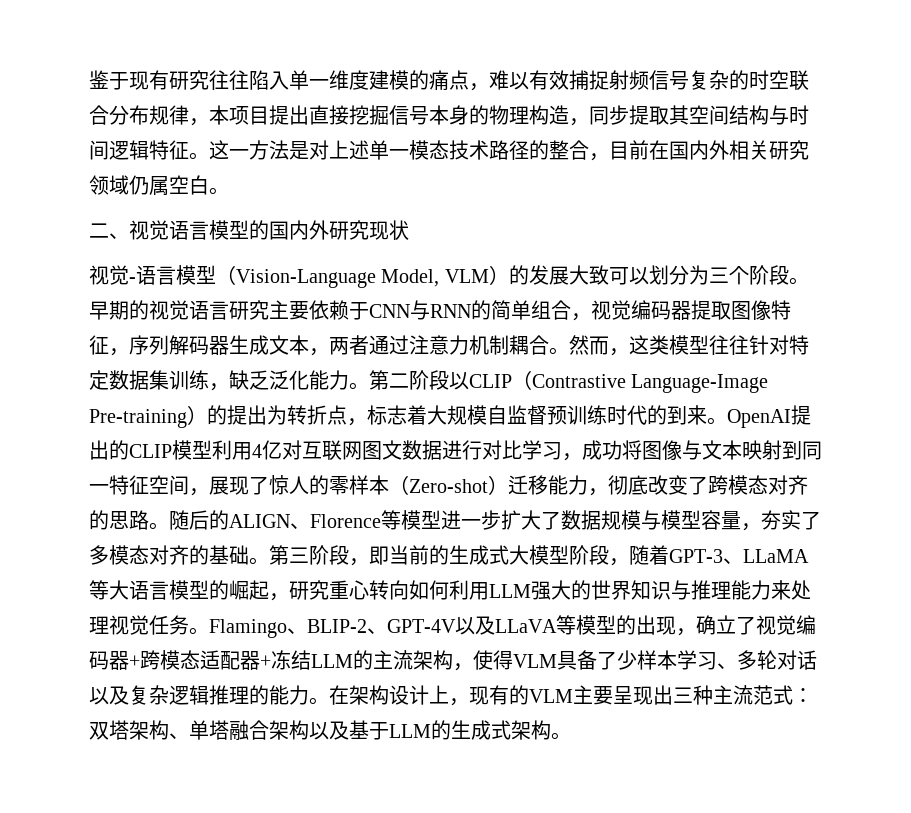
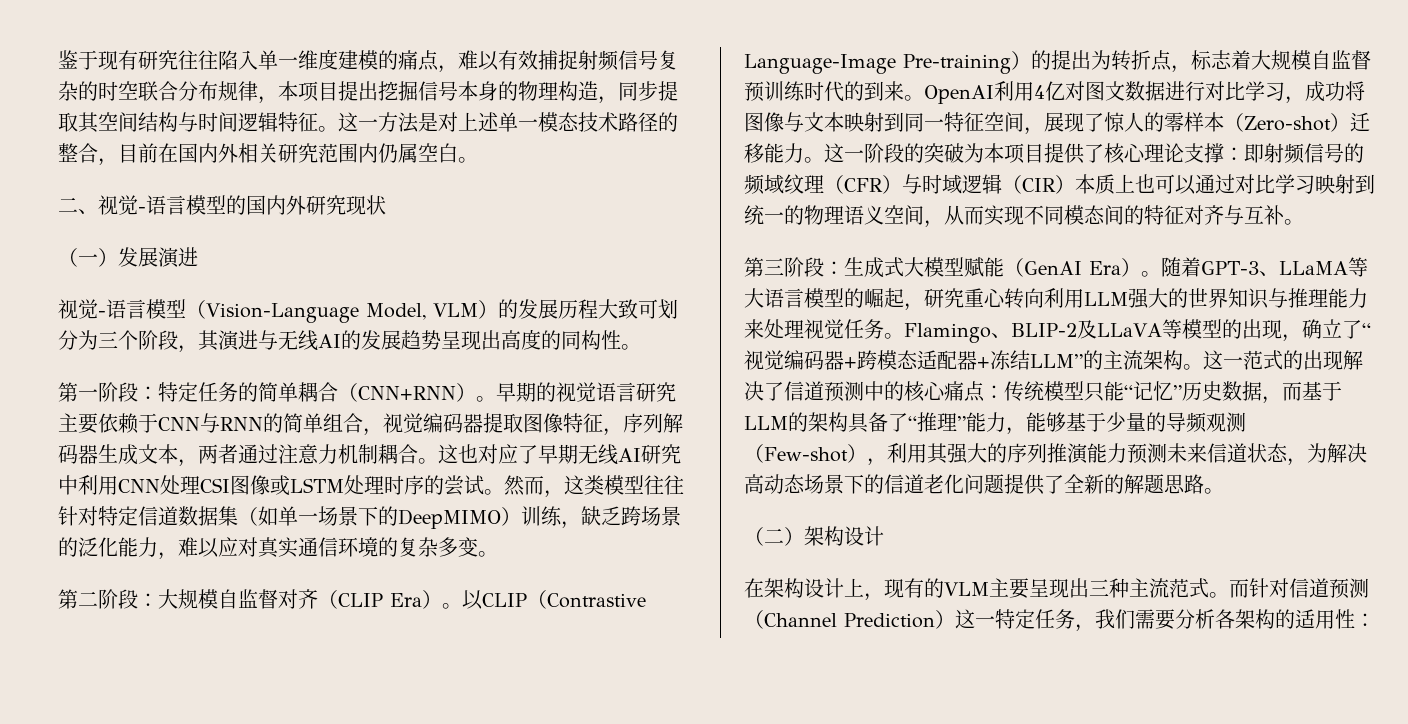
[309,105,349,125] 直接 -> (378, 91) none
[89,175,129,195] 领域 -> [318,143,378,163] 范围内
(169, 230) none -> [138,207,146,213] -
(409, 230) none -> [58,247,198,268] // （一）发展演进
[568,265,649,285] 大致可以 -> [557,299,658,319] 历程大致可
(789, 275) none -> [178,329,641,353] [58,382,476,402] ，其演进与无线AI的发展趋势呈现出高度的同构性。 // 第一阶段：特定任务的简单耦合（CNN+RNN）
(569, 351) none -> [438,444,681,465] [58,475,504,496] 这也对应了早期无线AI研究中利用CNN处理CSI图像或LSTM处理时序的尝试。
[109,370,369,391] 数据集训练，缺乏泛化能力。 -> [138,506,681,529] [58,537,498,560] 信道数据集（如单一场景下的DeepMIMO）训练，缺乏跨场景的泛化能力，难以应对真实通信环境的复杂多变。 //
(449, 380) none -> [138,589,462,609] ：大规模自监督对齐（CLIP Era）。
[791,405,811,425] [89,440,212,460] 提出的CLIP模型 -> (994, 94) none
[302,440,362,461] 互联网 -> (1085, 91) none
[588,475,808,496] [89,510,821,531] [89,545,629,566] ，彻底改变了跨模态对齐的思路。随后的ALIGN、Florence等模型进一步扩大了数据规模与模型容量，夯实了多模态对齐的基础。第三阶段，即当前的生成式大模型阶段， -> [804,143,1364,164] [744,174,1375,195] [744,205,1304,228] [744,257,1161,278] 。这一阶段的突破为本项目提供了核心理论支撑：即射频信号的频域纹理（CFR）与时域逻辑（CIR）本质上也可以通过对比学习映射到统一的物理语义空间，从而实现不同模态间的特征对齐与互补。 // 第三阶段：生成式大模型赋能（GenAI Era）。
[409,580,449,600] 如何 -> (1044, 298) none
[367,617,475,635] 、GPT-4V以 -> (1077, 330) none
(756, 625) none -> [1361,323,1371,337] “
[311,654,353,668] LLM -> [1030,354,1083,368] LLM”
[453,650,817,671] [89,685,329,705] ，使得VLM具备了少样本学习、多轮对话以及复杂逻辑推理的能力。 -> [1183,350,1363,370] [744,381,1342,404] [744,412,1246,435] [744,443,1367,466] [744,474,1224,495] [744,526,884,546] 。这一范式的出现解决了信道预测中的核心痛点：传统模型只能“记忆”历史数据，而基于LLM的架构具备了“推理”能力，能够基于少量的导频观测（Few-shot），利用其强大的序列推演能力预测未来信道状态，为解决高动态场景下的信道老化问题提供了全新的解题思路。 // （二）架构设计 //
[793,688,813,703] [89,720,571,740] ：双塔架构、单塔融合架构以及基于LLM的生成式架构。 -> [1209,578,1369,599] [744,609,1375,632] 。而针对信道预测（Channel Prediction）这一特定任务，我们需要分析各架构的适用性：

